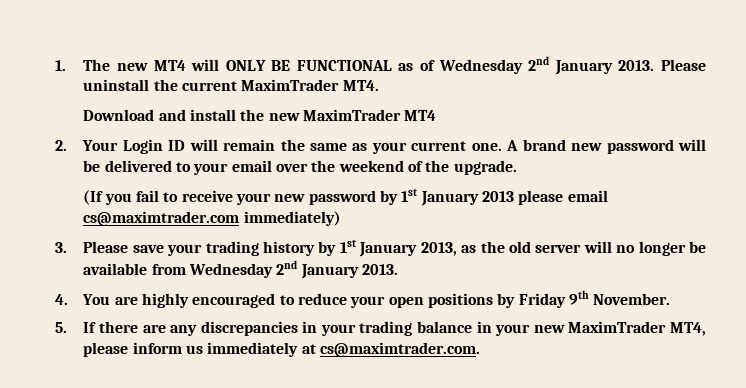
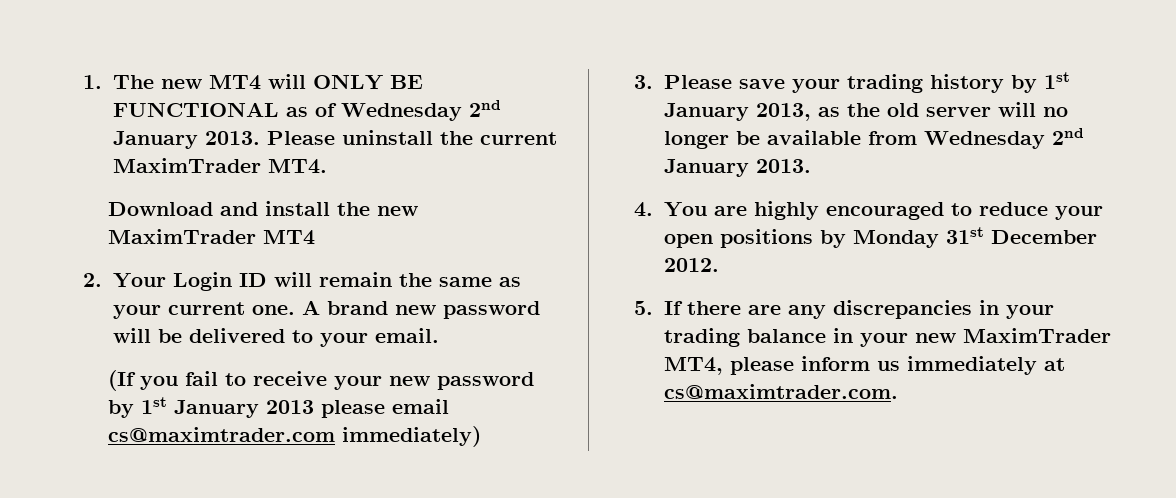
[231,160,517,175] email over the weekend of the upgrade. -> [374,328,439,343] email.
[518,290,671,308] Friday 9th November. -> [852,227,1097,248] [663,258,719,272] Monday 31st December 2012.

